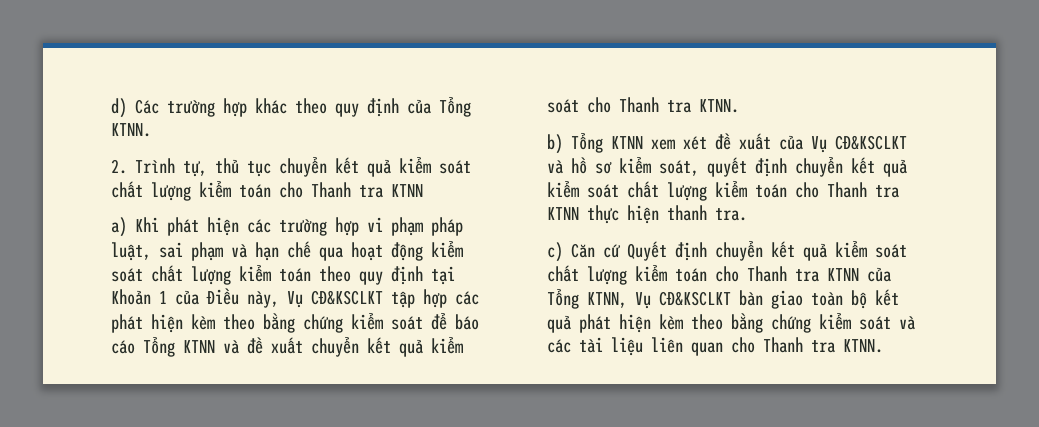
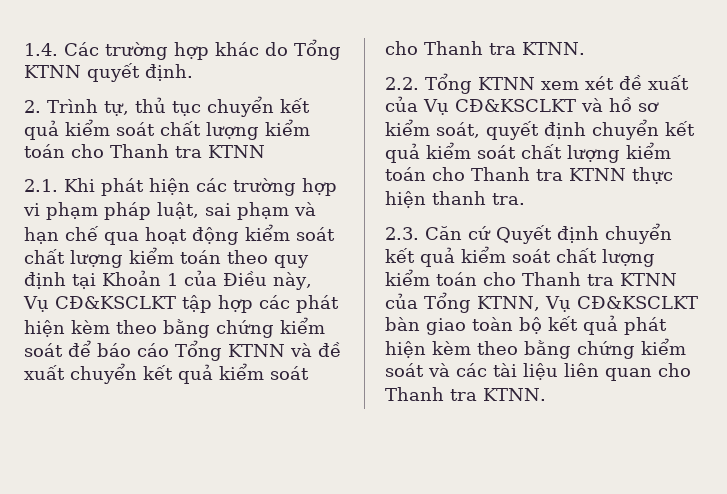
[111,98,127,118] d) -> [24,43,58,56] 1.4.
[295,96,471,117] [111,123,151,137] theo quy định của Tổng KTNN. -> [265,39,341,60] [24,63,193,82] do Tổng KTNN quyết định.
[111,217,127,237] a) -> [24,179,58,192] 2.1.
[547,134,563,154] b) -> [385,77,419,90] 2.2.
[547,242,563,262] c) -> [385,227,419,240] 2.3.

